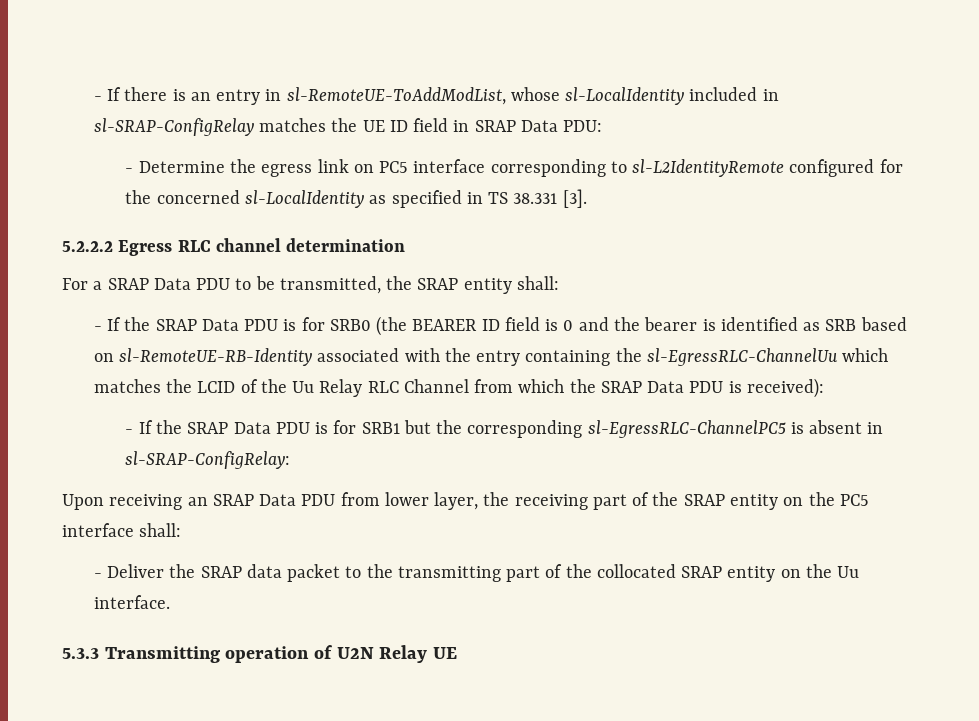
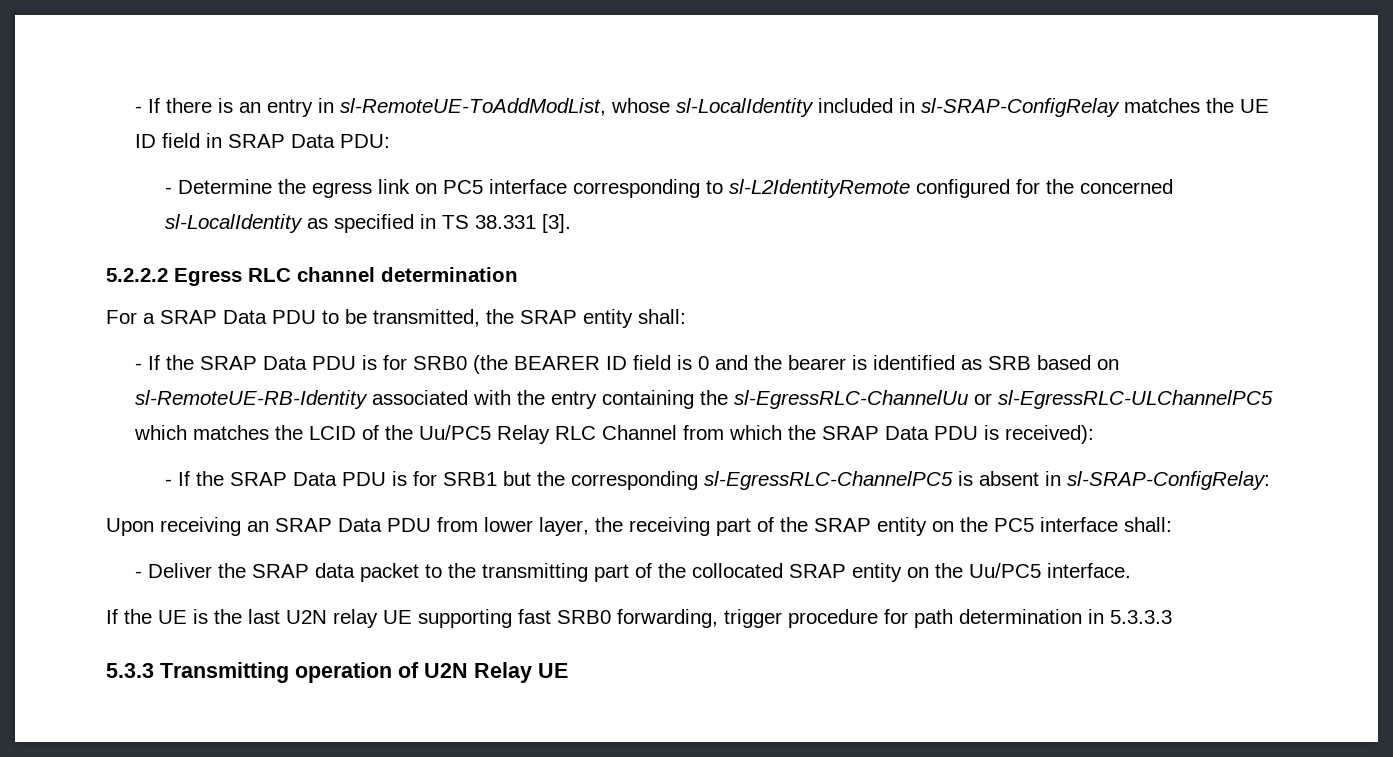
(838, 357) none -> [974,390,1274,409] or sl-EgressRLC-ULChannelPC5
[292,381,315,393] Uu -> [419,425,492,440] Uu/PC5
[837,566,860,578] Uu -> [969,563,1042,578] Uu/PC5
(170, 602) none -> [106,609,1172,628] // If the UE is the last U2N relay UE supporting fast SRB0 forwarding, trigger procedure for path determination in 5.3.3.3

